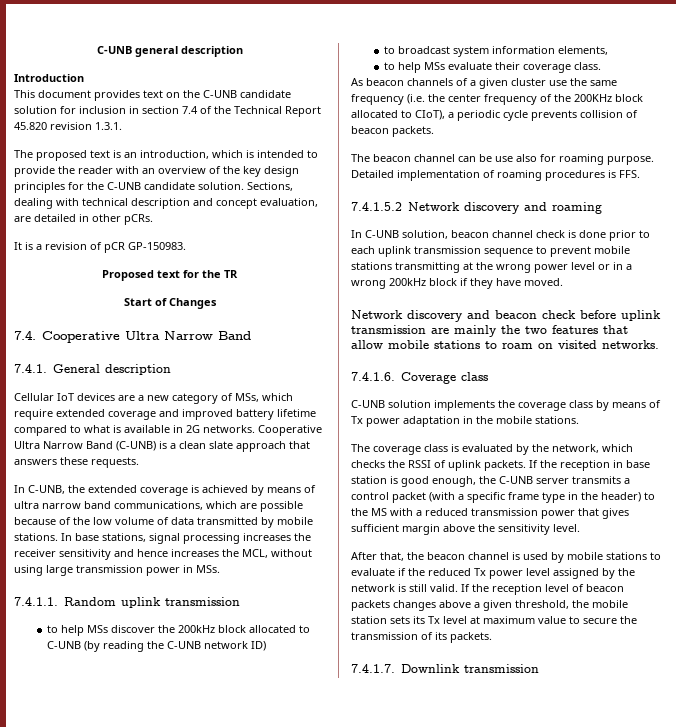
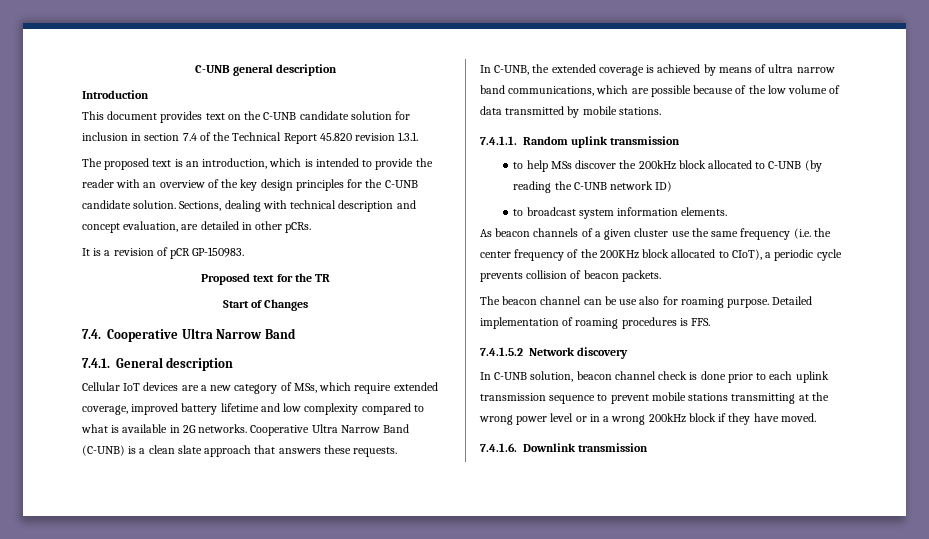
[108,409,179,420] coverage and -> [82,405,128,415] coverage,
(316, 413) none -> [260,403,359,415] and low complexity
[61,533,311,544] [14,549,312,560] [14,565,220,576] In base stations, signal processing increases the receiver sensitivity and hence increases the MCL, without using large transmission power in MSs. -> (661, 111) none
[557,46,608,55] [383,62,601,73] elements, // to help MSs evaluate their coverage class. -> [681,207,728,216] elements.
[523,202,602,214] and roaming -> (629, 353) none
[351,310,661,322] [351,325,628,337] [351,340,659,349] [351,372,488,384] [351,400,661,411] [351,416,579,427] [351,444,633,455] [351,460,650,471] [351,476,630,487] [351,492,655,503] [351,508,629,519] [351,524,580,535] [351,552,661,563] [351,568,635,579] [351,584,624,595] [351,600,628,611] [351,616,637,624] [351,632,492,643] [351,664,395,673] Network discovery and beacon check before uplink transmission are mainly the two features that allow mobile stations to roam on visited networks. // 7.4.1.6. Coverage class // C-UNB solution implements the coverage class by means of Tx power adaptation in the mobile stations. // The coverage class is evaluated by the network, which checks the RSSI of uplink packets. If the reception in base station is good enough, the C-UNB server transmits a control packet (with a specific frame type in the header) to the MS with a reduced transmission power that gives sufficient margin above the sensitivity level. // After that, the beacon channel is used by mobile stations to evaluate if the reduced Tx power level assigned by the network is still valid. If the reception level of beacon packets changes above a given threshold, the mobile station sets its Tx level at maximum value to secure the transmission of its packets. // 7.4.1.7. -> [480,443,517,452] 7.4.1.6.

